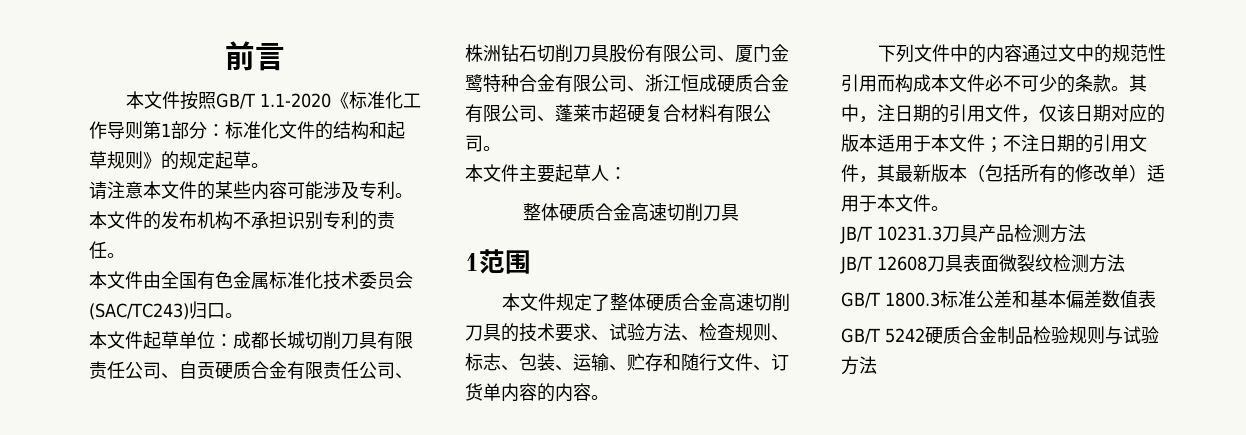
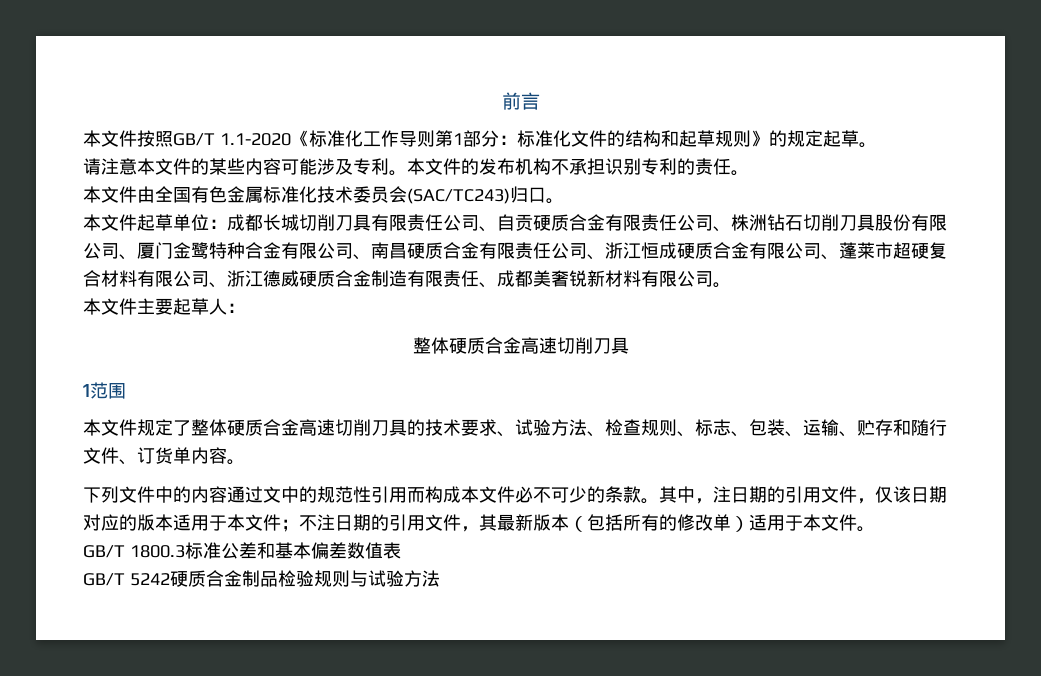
(645, 89) none -> [371,242,605,260] 南昌硬质合金有限责任公司、
(483, 143) none -> [209,270,713,288] 、浙江德威硬质合金制造有限责任、成都美奢锐新材料有限公司
[537,383,591,402] 的内容 -> (227, 455) none
[840,224,1086,244] [840,254,1125,274] // JB/T 10231.3刀具产品检测方法 // JB/T 12608刀具表面微裂纹检测方法 -> (875, 529) none

